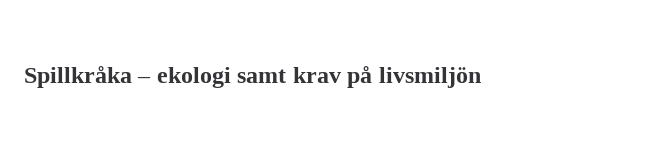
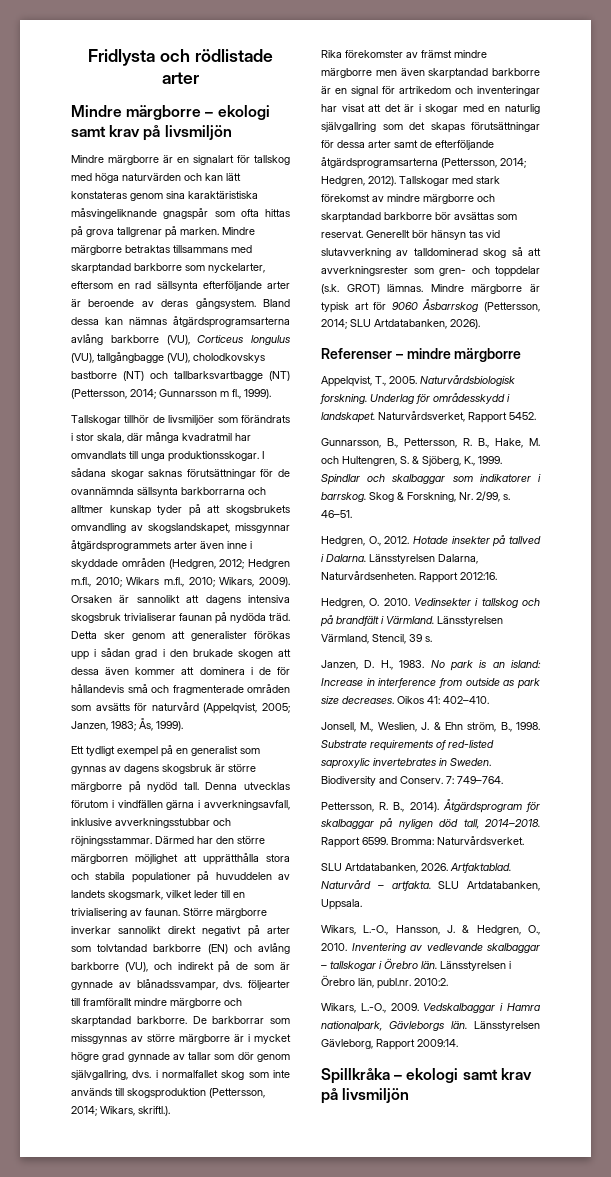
(24, 77) none -> [88,49,273,66] [162,72,199,84] [71,105,270,120] [71,125,232,141] [71,155,290,165] [71,173,241,183] [71,191,258,201] [71,208,290,220] [71,226,255,238] [71,245,252,255] [71,263,265,274] [71,281,290,291] [71,298,290,309] [71,316,290,328] [71,334,290,345] [71,352,265,363] [71,371,290,381] [71,389,271,399] [71,415,290,425] [71,432,251,443] [71,451,265,462] [71,468,290,479] [71,487,266,497] [71,504,290,516] [71,523,290,534] [71,540,252,552] [71,558,290,569] [71,577,290,587] [71,595,290,605] [71,612,290,624] [71,631,290,641] [71,648,291,660] [71,667,290,675] [71,684,290,695] [71,702,290,714] [71,718,183,731] [71,745,260,757] [71,764,256,774] [71,781,290,793] [71,800,290,810] [71,818,231,828] [71,836,265,846] [71,853,290,865] [71,871,290,883] [71,890,245,900] [71,908,267,918] [71,925,290,937] [71,943,290,954] [71,961,290,973] [71,979,290,991] [71,998,242,1008] [71,1016,290,1027] [71,1034,291,1044] [71,1052,290,1062] [71,1070,290,1080] [71,1088,265,1099] [71,1106,170,1116] [321,50,487,58] [321,68,540,79] [321,86,540,96] [321,104,540,114] [321,122,540,133] [321,140,494,150] [321,157,526,169] [321,176,500,186] [321,194,495,204] [321,212,517,223] [321,230,500,240] [321,247,541,258] [321,266,540,277] [321,284,540,294] [321,299,540,313] [321,319,480,329] [321,348,522,362] [321,375,515,387] [320,393,510,404] [321,411,536,423] [321,438,540,448] [321,456,502,466] [321,474,541,485] [321,491,510,502] [321,510,352,518] [321,535,541,547] [321,554,478,564] [321,571,497,583] [321,598,540,608] [320,615,503,627] [321,634,432,644] [321,660,541,671] [321,678,540,689] [321,696,489,704] [321,722,540,732] [321,740,494,751] [321,758,491,769] [321,776,503,786] [321,799,540,813] [321,818,540,830] [321,836,524,848] [321,863,511,873] [321,880,540,891] [321,899,362,910] [321,925,540,935] [321,943,540,953] [321,958,511,971] [321,975,448,989] [321,1003,540,1013] [321,1021,540,1032] [321,1039,458,1050] Fridlysta och rödlistade arter // Mindre märgborre – ekologi samt krav på livsmiljön // Mindre märgborre är en signalart för tallskog med höga naturvärden och kan lätt konstateras genom sina karaktäristiska måsvingeliknande gnagspår som ofta hittas på grova tallgrenar på marken. Mindre märgborre betraktas tillsammans med skarptandad barkborre som nyckelarter, eftersom en rad sällsynta efterföljande arter är beroende av deras gångsystem. Bland dessa kan nämnas åtgärdsprogramsarterna avlång barkborre (VU), Corticeus longulus (VU), tallgångbagge (VU), cholodkovskys bastborre (NT) och tallbarksvartbagge (NT) (Pettersson, 2014; Gunnarsson m fl., 1999). // Tallskogar tillhör de livsmiljöer som förändrats i stor skala, där många kvadratmil har omvandlats till unga produktionsskogar. I sådana skogar saknas förutsättningar för de ovannämnda sällsynta barkborrarna och alltmer kunskap tyder på att skogsbrukets omvandling av skogslandskapet, missgynnar åtgärdsprogrammets arter även inne i skyddade områden (Hedgren, 2012; Hedgren m.fl., 2010; Wikars m.fl., 2010; Wikars, 2009). Orsaken är sannolikt att dagens intensiva skogsbruk trivialiserar faunan på nydöda träd. Detta sker genom att generalister förökas upp i sådan grad i den brukade skogen att dessa även kommer att dominera i de för hållandevis små och fragmenterade områden som avsätts för naturvård (Appelqvist, 2005; Janzen, 1983; Ås, 1999). // Ett tydligt exempel på en generalist som gynnas av dagens skogsbruk är större märgborre på nydöd tall. Denna utvecklas förutom i vindfällen gärna i avverkningsavfall, inklusive avverkningsstubbar och röjningsstammar. Därmed har den större märgborren möjlighet att upprätthålla stora och stabila populationer på huvuddelen av landets skogsmark, vilket leder till en trivialisering av faunan. Större märgborre inverkar sannolikt direkt negativt på arter som tolvtandad barkborre (EN) och avlång barkborre (VU), och indirekt på de som är gynnade av blånadssvampar, dvs. följearter till framförallt mindre märgborre och skarptandad barkborre. De barkborrar som missgynnas av större märgborre är i mycket högre grad gynnade av tallar som dör genom självgallring, dvs. i normalfallet skog som inte används till skogsproduktion (Pettersson, 2014; Wikars, skriftl.). // Rika förekomster av främst mindre märgborre men även skarptandad barkborre är en signal för artrikedom och inventeringar har visat att det är i skogar med en naturlig självgallring som det skapas förutsättningar för dessa arter samt de efterföljande åtgärdsprogramsarterna (Pettersson, 2014; Hedgren, 2012). Tallskogar med stark förekomst av mindre märgborre och skarptandad barkborre bör avsättas som reservat. Generellt bör hänsyn tas vid slutavverkning av talldominerad skog så att avverkningsrester som gren- och toppdelar (s.k. GROT) lämnas. Mindre märgborre är typisk art för 9060 Åsbarrskog (Pettersson, 2014; SLU Artdatabanken, 2026). // Referenser – mindre märgborre // Appelqvist, T., 2005. Naturvårdsbiologisk forskning. Underlag för områdesskydd i landskapet. Naturvårdsverket, Rapport 5452. // Gunnarsson, B., Pettersson, R. B., Hake, M. och Hultengren, S. & Sjöberg, K., 1999. Spindlar och skalbaggar som indikatorer i barrskog. Skog & Forskning, Nr. 2/99, s. 46–51. // Hedgren, O., 2012. Hotade insekter på tallved i Dalarna. Länsstyrelsen Dalarna, Naturvårdsenheten. Rapport 2012:16. // Hedgren, O. 2010. Vedinsekter i tallskog och på brandfält i Värmland. Länsstyrelsen Värmland, Stencil, 39 s. // Janzen, D. H., 1983. No park is an island: Increase in interference from outside as park size decreases. Oikos 41: 402–410. // Jonsell, M., Weslien, J. & Ehn ström, B., 1998. Substrate requirements of red-listed saproxylic invertebrates in Sweden. Biodiversity and Conserv. 7: 749–764. // Pettersson, R. B., 2014). Åtgärdsprogram för skalbaggar på nyligen död tall, 2014–2018. Rapport 6599. Bromma: Naturvårdsverket. // SLU Artdatabanken, 2026. Artfaktablad. Naturvård – artfakta. SLU Artdatabanken, Uppsala. // Wikars, L.-O., Hansson, J. & Hedgren, O., 2010. Inventering av vedlevande skalbaggar – tallskogar i Örebro län. Länsstyrelsen i Örebro län, publ.nr. 2010:2. // Wikars, L.-O., 2009. Vedskalbaggar i Hamra nationalpark, Gävleborgs län. Länsstyrelsen Gävleborg, Rapport 2009:14. //

